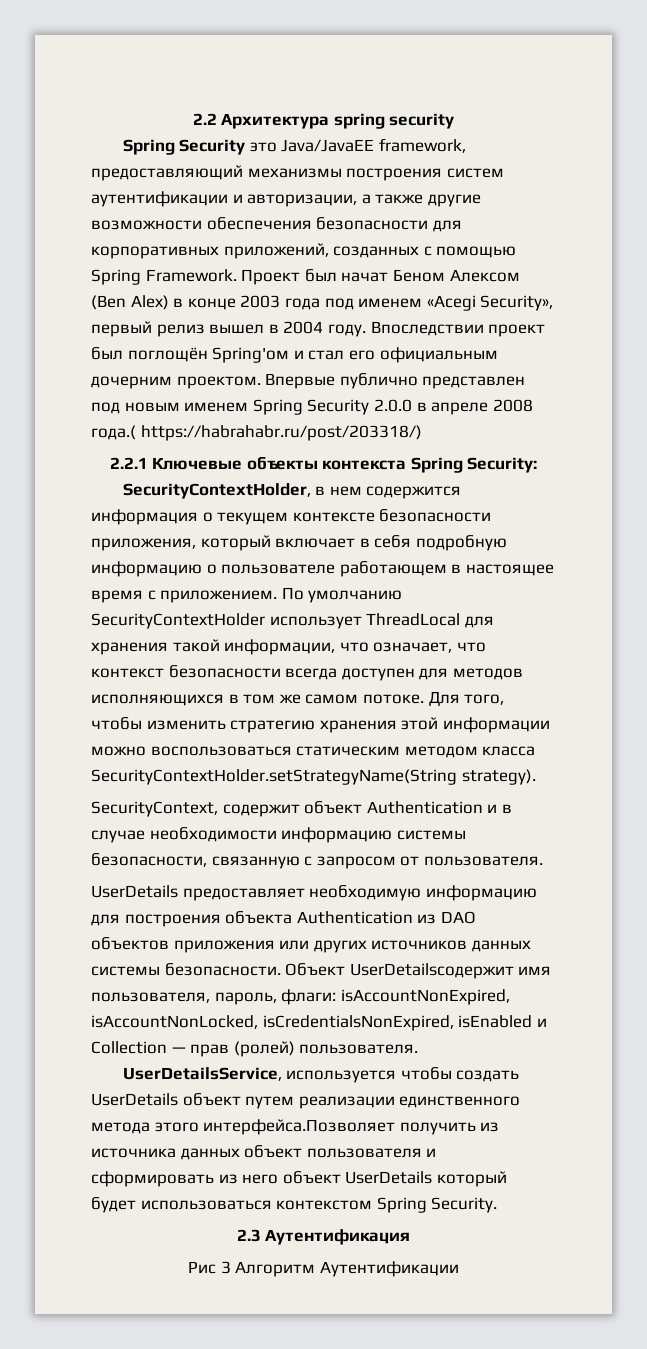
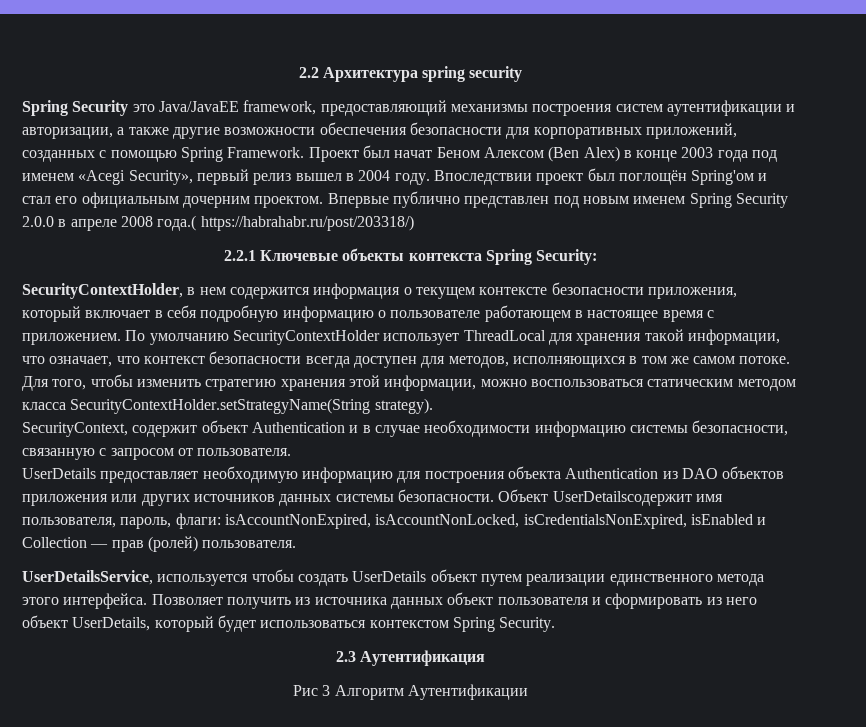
[452,668,523,680] методов -> [448,356,509,368] методов,
[442,717,550,733] информации -> [384,375,477,391] информации,
[203,1119,396,1135] интерфейса.Позволяет -> [63,593,223,609] интерфейса. Позволяет
[345,1171,433,1184] UserDetails -> [72,617,151,631] UserDetails,

